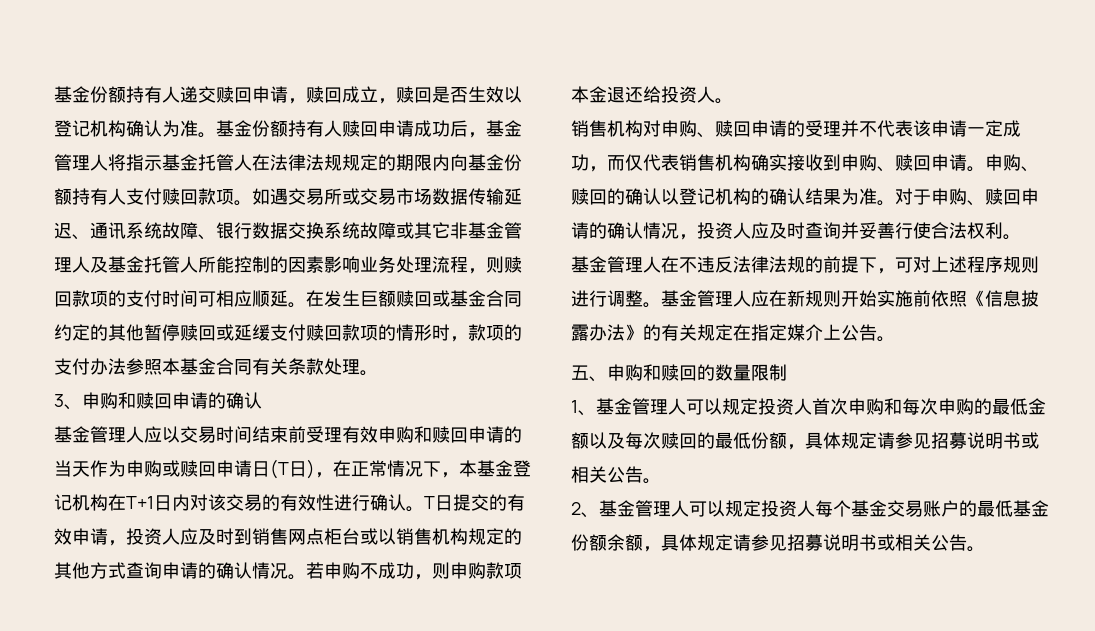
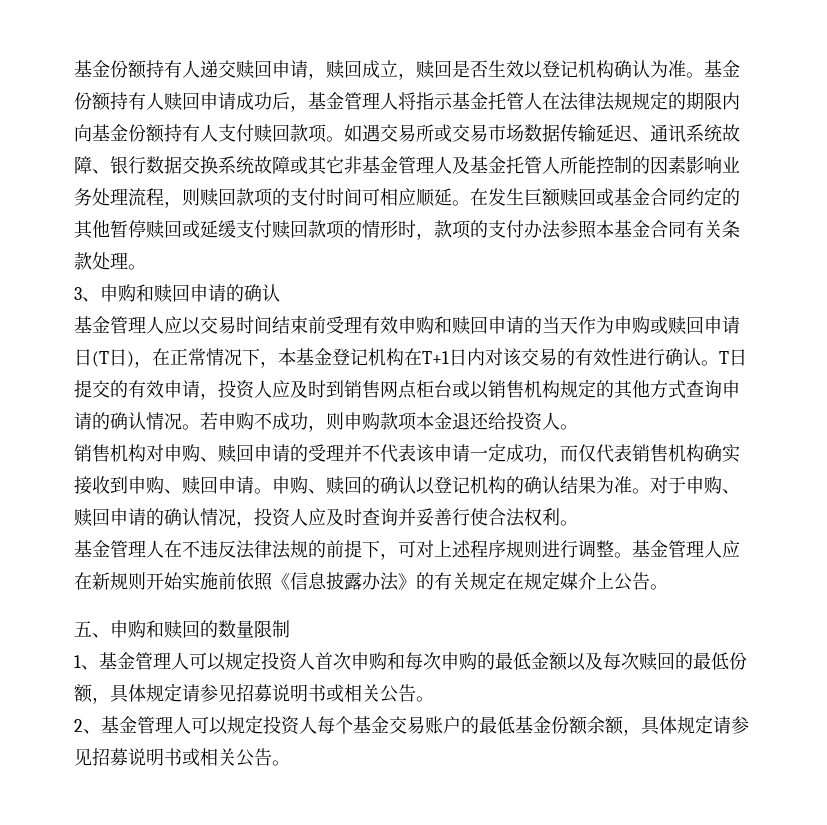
[751,324,769,341] 指 -> [524,572,542,590] 规

